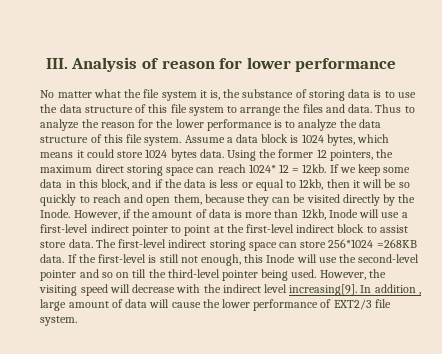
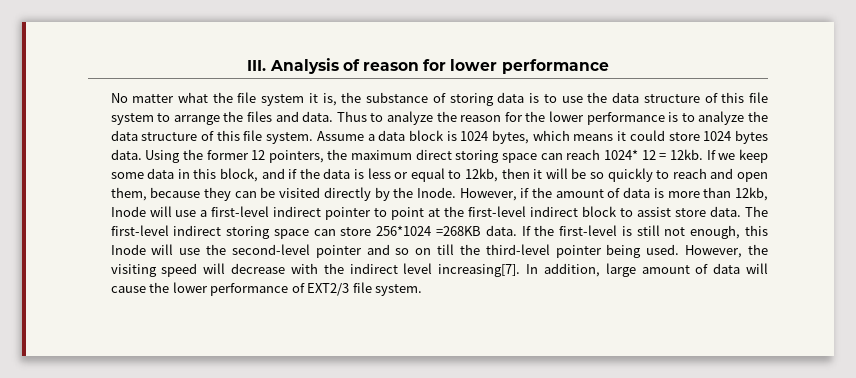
[289,284,421,296] increasing[9]. In addition , -> [438,263,600,277] increasing[7]. In addition,

